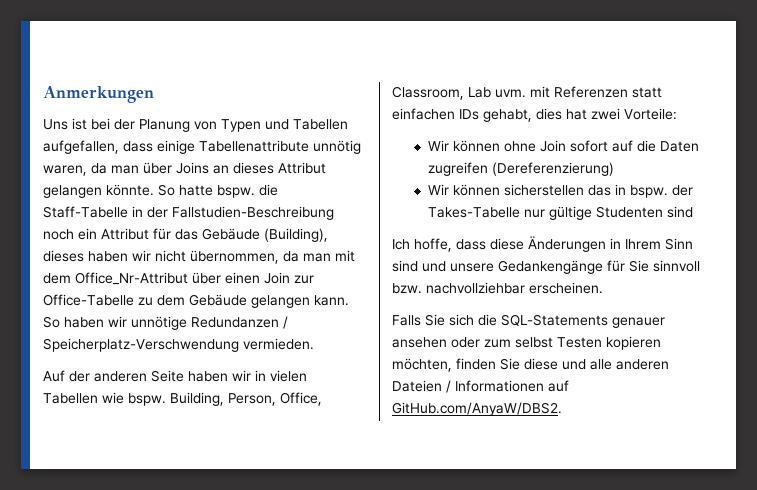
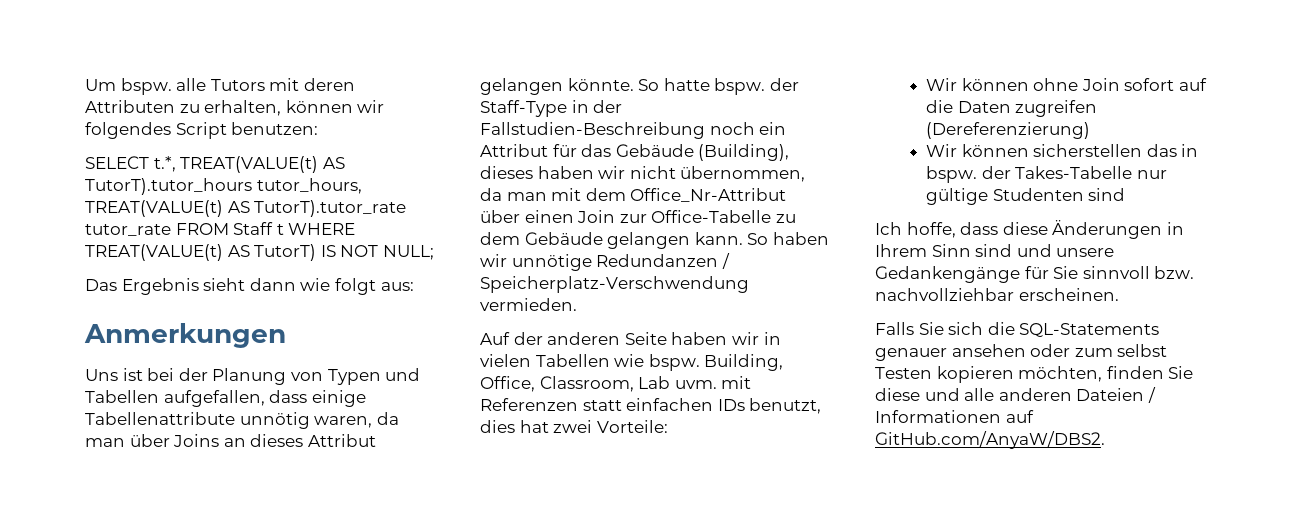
(43, 94) none -> [85,78,355,95] [85,100,385,116] [85,122,319,139] [85,156,345,173] [85,178,362,195] [85,200,407,217] [85,222,356,236] [85,244,434,261] [85,278,414,295] Um bspw. alle Tutors mit deren Attributen zu erhalten, können wir folgendes Script benutzen: // SELECT t.*, TREAT(VALUE(t) AS TutorT).tutor_hours tutor_hours, TREAT(VALUE(t) AS TutorT).tutor_rate tutor_rate FROM Staff t WHERE TREAT(VALUE(t) AS TutorT) IS NOT NULL; // Das Ergebnis sieht dann wie folgt aus: //
[259,184,278,196] [43,206,128,218] die Staff-Tabelle -> [769,78,799,91] [480,100,567,117] der Staff-Type
[228,393,276,406] Person, -> (784, 362) none
[483,109,532,122] gehabt, -> [749,398,822,414] benutzt,

